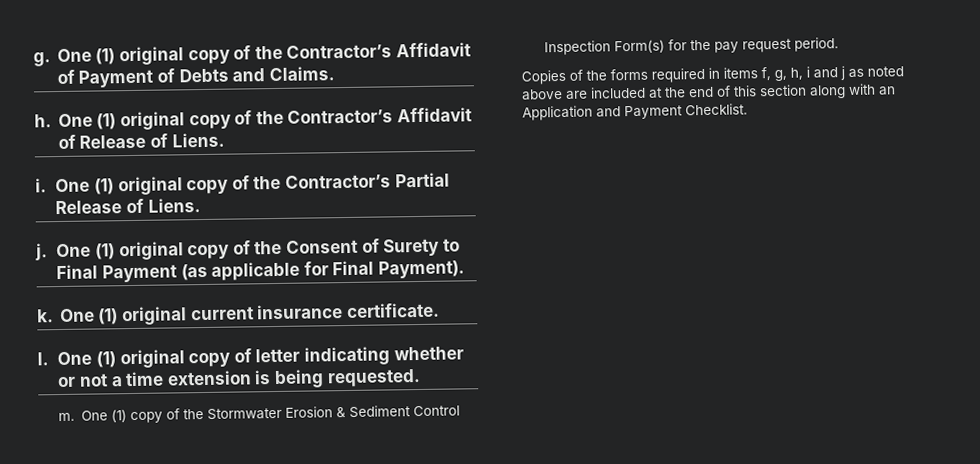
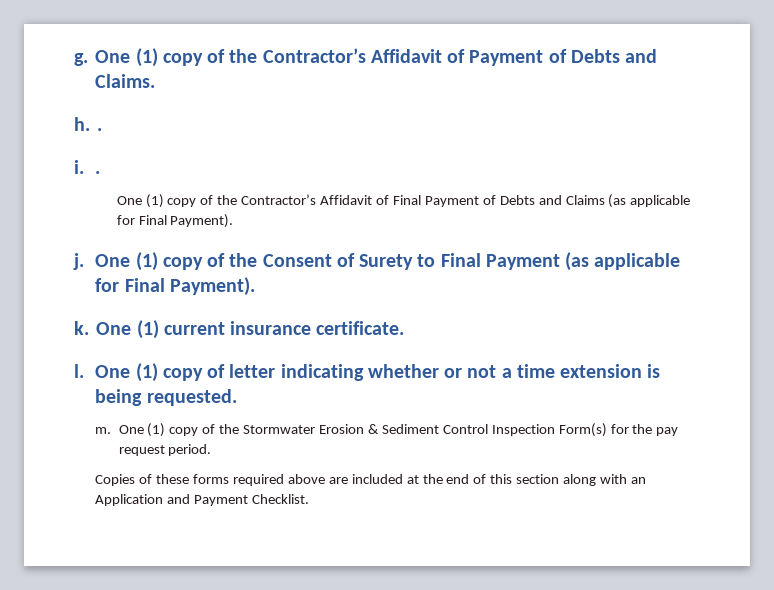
[118,46,184,66] original -> (158, 57) none
[57,107,472,131] [57,132,225,150] [35,172,450,196] [55,198,201,215] [35,241,184,261] One (1) original copy of the Contractor’s Affidavit of Release of Liens. // i. One (1) original copy of the Contractor’s Partial Release of Liens. // j. One (1) original -> [97,128,103,131] [74,160,101,174] [116,194,691,208] [116,214,234,228] [73,252,158,271] . // i. . // One (1) copy of the Contractor’s Affidavit of Final Payment of Debts and Claims (as applicable for Final Payment). // j. One (1)
[121,306,187,326] original -> (159, 329) none
[119,349,185,369] original -> (158, 372) none
[586,70,608,81] the -> [156,474,190,484] these
[708,66,905,82] in items f, g, h, i and j as noted -> (284, 480) none

